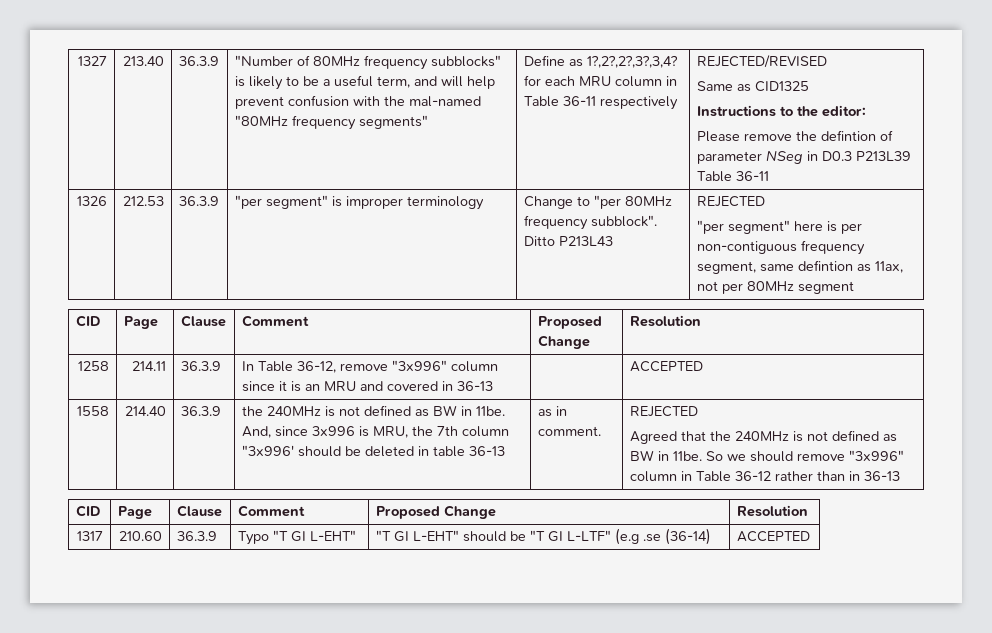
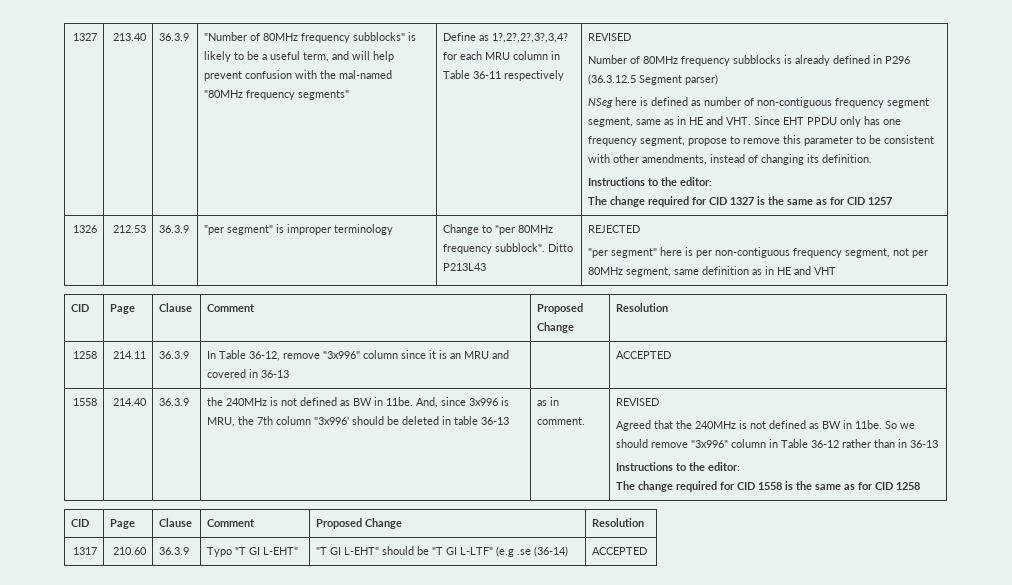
[696,55,827,68] [696,81,809,92] [696,105,866,117] [696,130,893,142] [696,150,911,164] [696,171,769,182] REJECTED/REVISED // Same as CID1325 // Instructions to the editor: // Please remove the defintion of parameter NSeg in D0.3 P213L39 Table 36-11 -> [588,33,632,41] [588,55,911,66] [588,74,719,85] [588,97,930,108] [588,116,902,127] [588,135,935,146] [588,154,873,165] [588,177,713,186] [588,196,893,207] REVISED // Number of 80MHz frequency subblocks is already defined in P296 (36.3.12.5 Segment parser) // NSeg here is defined as number of non-contiguous frequency segment segment, same as in HE and VHT. Since EHT PPDU only has one frequency segment, propose to remove this parameter to be consistent with other amendments, instead of changing its definition. // Instructions to the editor: // The change required for CID 1327 is the same as for CID 1257
[759,260,903,273] [696,281,854,294] same defintion as 11ax, not per 80MHz segment -> [893,248,929,258] [588,266,837,277] not per 80MHz segment, same definition as in HE and VHT
[629,406,698,417] REJECTED -> [616,398,660,406] REVISED
(900, 476) none -> [616,462,741,471] [616,481,921,492] // Instructions to the editor: // The change required for CID 1558 is the same as for CID 1258

